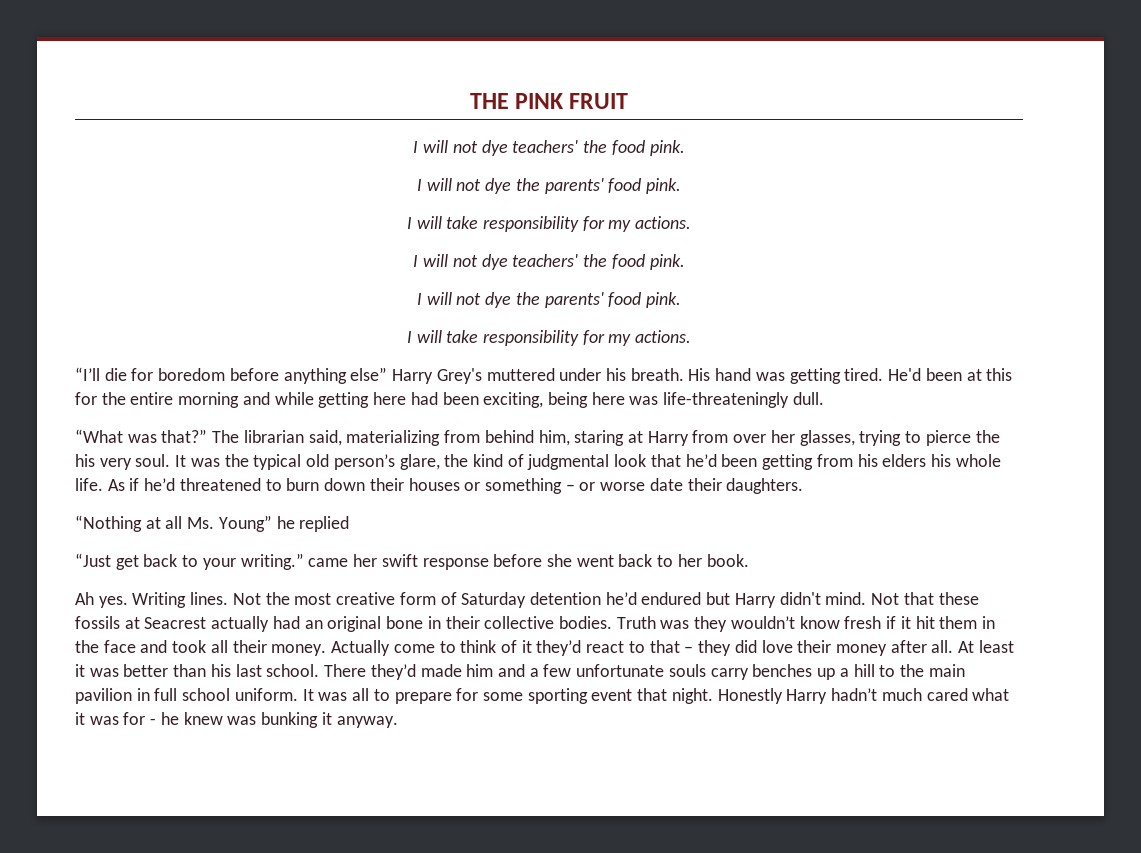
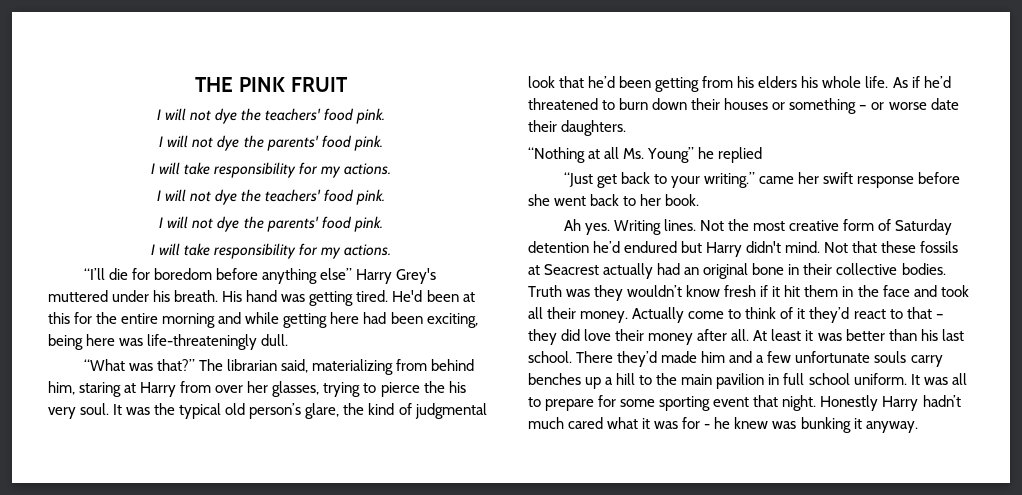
[512,140,608,153] teachers' the -> [241,108,322,121] the teachers'
[512,254,608,267] teachers' the -> [241,189,322,202] the teachers'

